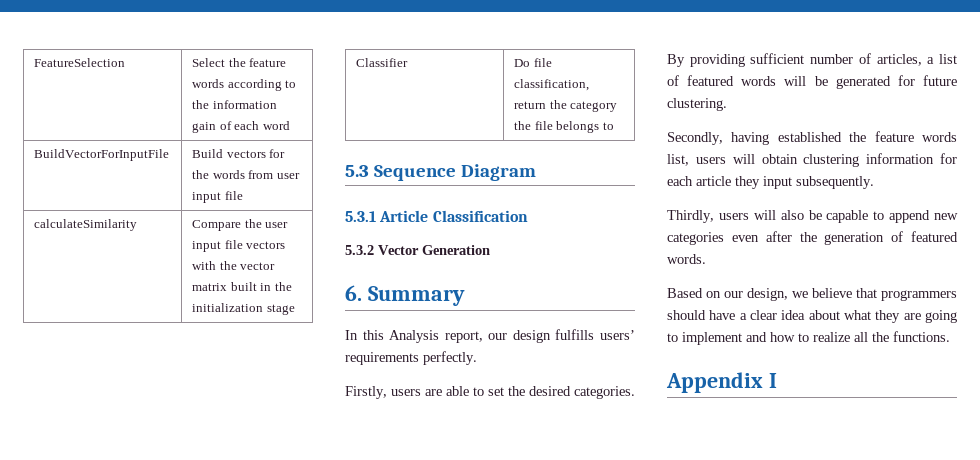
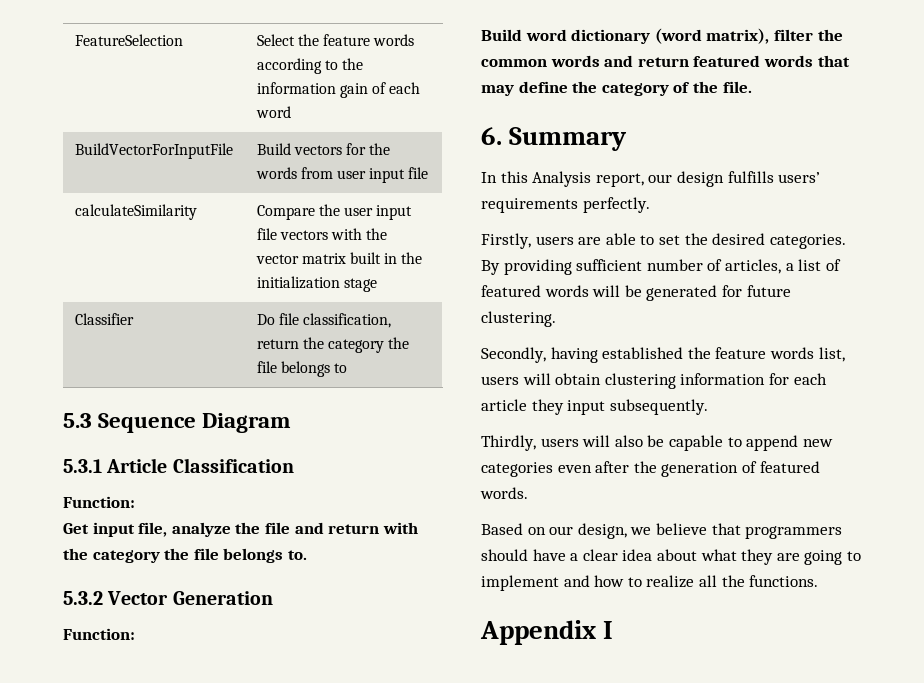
[345,245,490,255] 5.3.2 Vector Generation -> [63,496,135,508] [63,522,418,537] [63,548,307,563] [63,591,273,605] [63,628,135,640] [481,28,843,44] [481,55,850,67] [481,81,752,96] Function: // Get input file, analyze the file and return with the category the file belongs to. // 5.3.2 Vector Generation // Function: // Build word dictionary (word matrix), filter the common words and return featured words that may define the category of the file.

